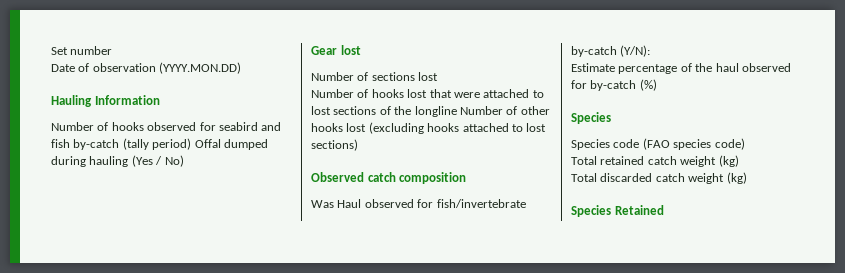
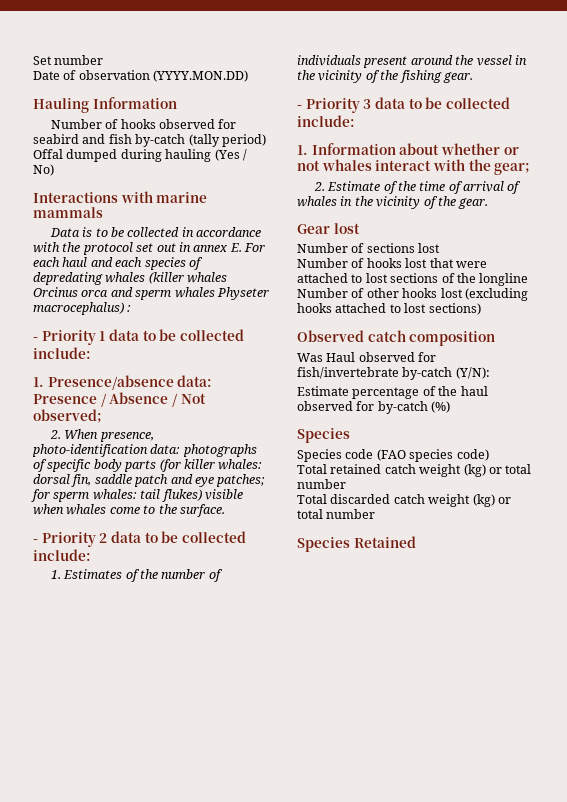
(184, 161) none -> [33,191,208,203] [33,207,103,218] [49,227,261,237] [33,242,265,255] [33,257,203,270] [33,272,228,285] [33,287,269,300] [33,302,132,315] [33,329,244,345] [33,347,91,359] [33,375,213,390] [33,392,206,407] [33,409,102,423] [49,429,154,442] [32,444,257,457] [33,459,263,472] [33,474,266,487] [31,489,243,502] [33,504,225,517] [33,531,246,547] [33,549,91,561] [50,569,223,582] [297,55,527,68] [297,70,473,83] [297,97,510,113] [297,115,355,127] [297,143,519,155] [297,159,531,175] [313,181,522,194] [297,196,489,209] // Interactions with marine mammals // Data is to be collected in accordance with the protocol set out in annex E. For each haul and each species of depredating whales (killer whales Orcinus orca and sperm whales Physeter macrocephalus) : // - Priority 1 data to be collected include: // 1. Presence/absence data: Presence / Absence / Not observed; // 2. When presence, photo-identification data: photographs of specific body parts (for killer whales: dorsal fin, saddle patch and eye patches; for sperm whales: tail flukes) visible when whales come to the surface. // - Priority 2 data to be collected include: // 1. Estimates of the number of individuals present around the vessel in the vicinity of the fishing gear. // - Priority 3 data to be collected include: // 1. Information about whether or not whales interact with the gear; // 2. Estimate of the time of arrival of whales in the vicinity of the gear.
(739, 161) none -> [488,464,532,474] [297,479,346,489] or total number
(747, 178) none -> [497,497,511,504] [297,509,376,519] or total number

